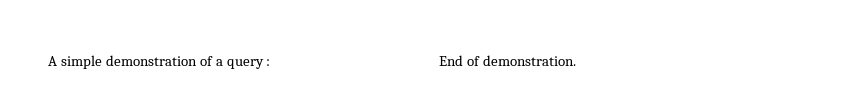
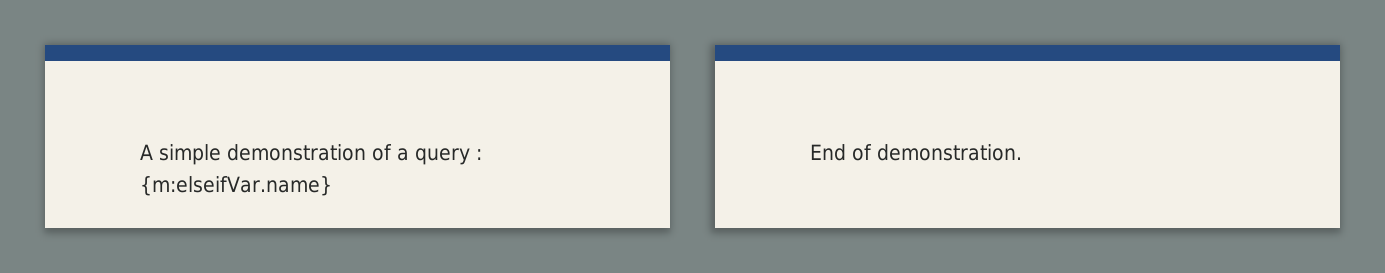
(271, 62) none -> [140,176,332,196] // {m:elseifVar.name}

